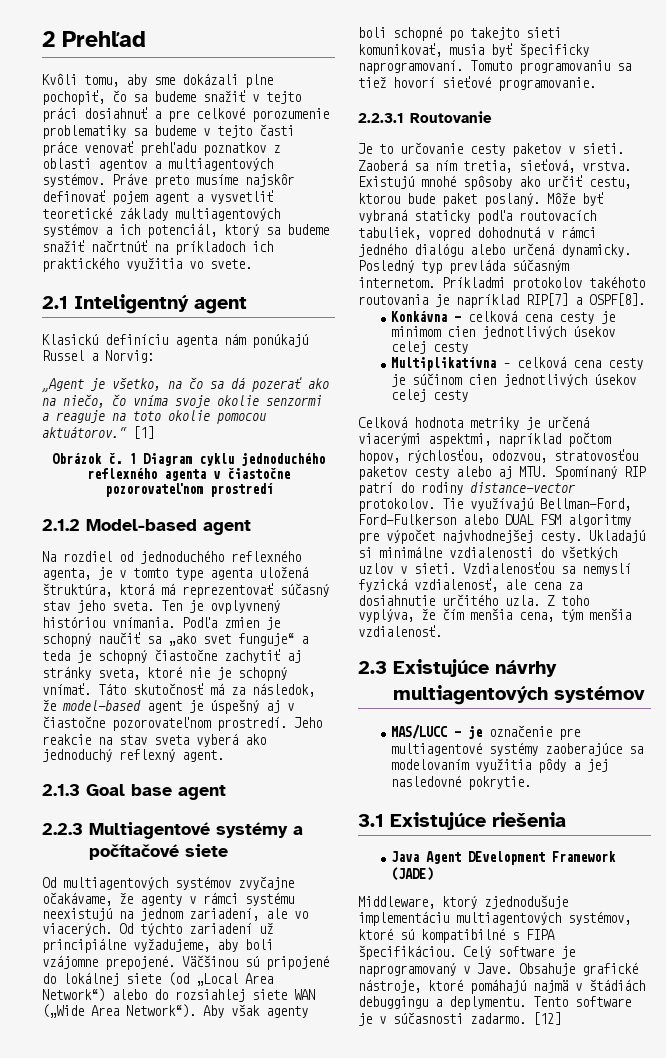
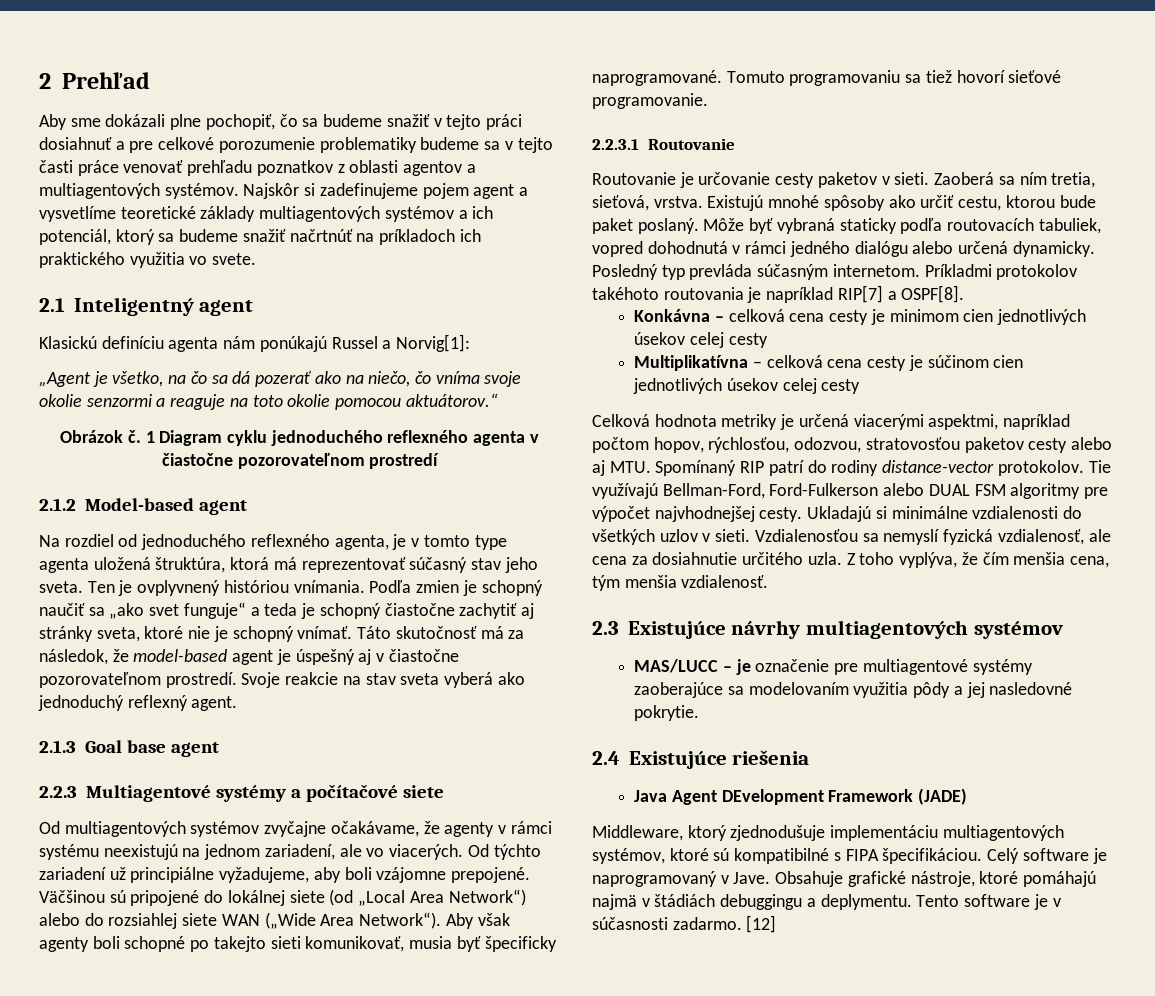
[42,73,147,87] Kvôli tomu, aby -> [39,114,67,130] Aby
[133,125,196,136] sa budeme -> [420,137,501,150] budeme sa
[112,173,294,188] [42,190,105,202] Práve preto musíme najskôr definovať -> [243,183,418,199] Najskôr si zadefinujeme
[210,190,273,204] vysvetliť -> [39,206,116,222] vysvetlíme
[105,350,154,363] Norvig: -> [396,334,471,352] Norvig[1]:
[133,426,154,439] [1] -> (498, 400) none
[294,717,322,728] Jeho -> [241,672,281,688] Svoje
[358,60,463,74] naprogramovaní. -> [592,70,722,86] naprogramované.
[358,143,393,154] Je to -> [592,172,694,188] Routovanie je
[358,814,384,827] 3.1 -> [592,751,620,765] 2.4

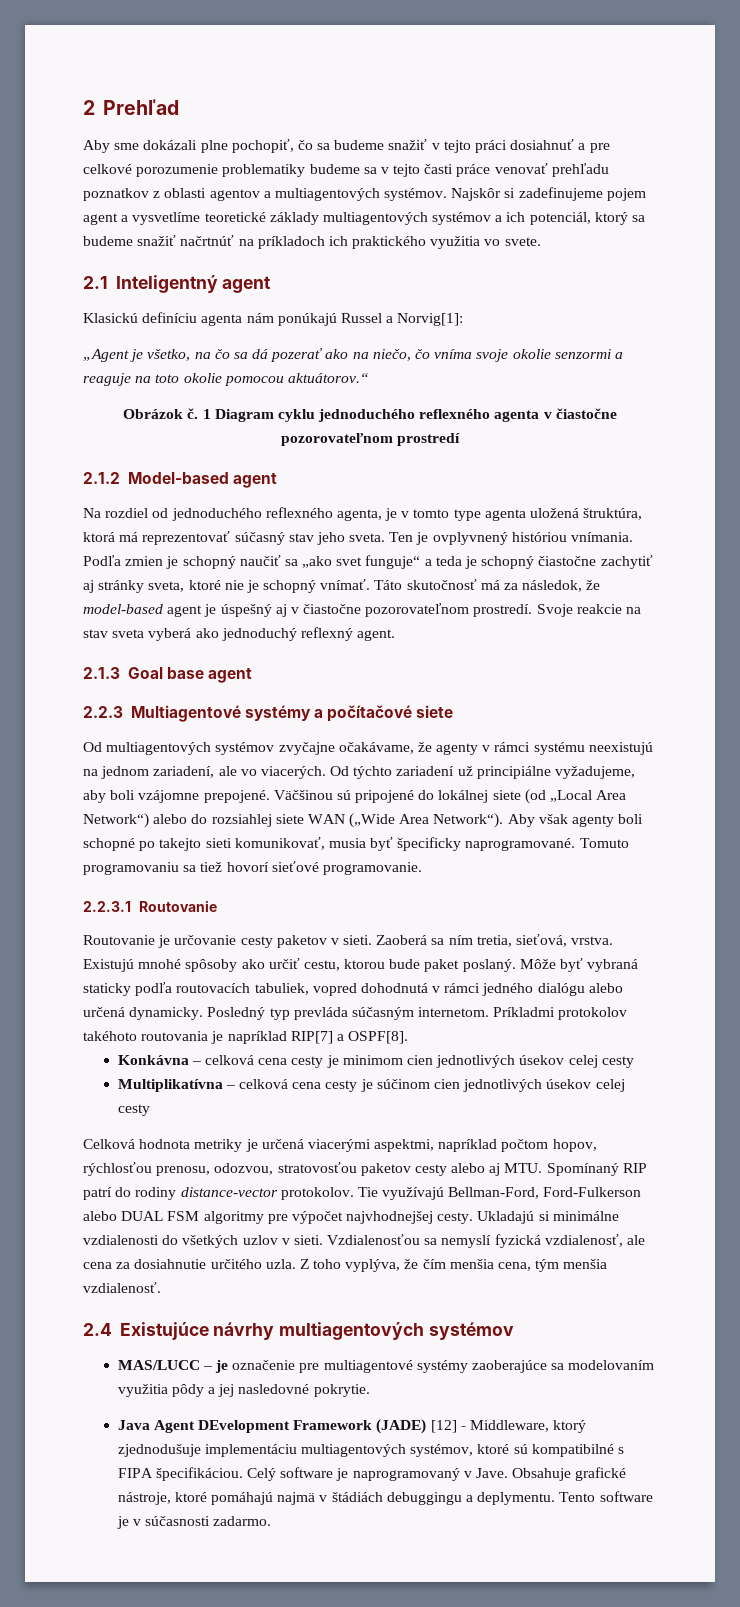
[708,437,790,453] rýchlosťou, -> [83,1162,211,1176] rýchlosťou prenosu,
[592,621,619,635] 2.3 -> [83,1323,112,1336] 2.4
[592,750,810,769] // 2.4 Existujúce riešenia -> (370, 1390) none
(968, 796) // -> [430,1420,466,1433] [12] -
[746,915,777,933] [12] -> (272, 1521) none

